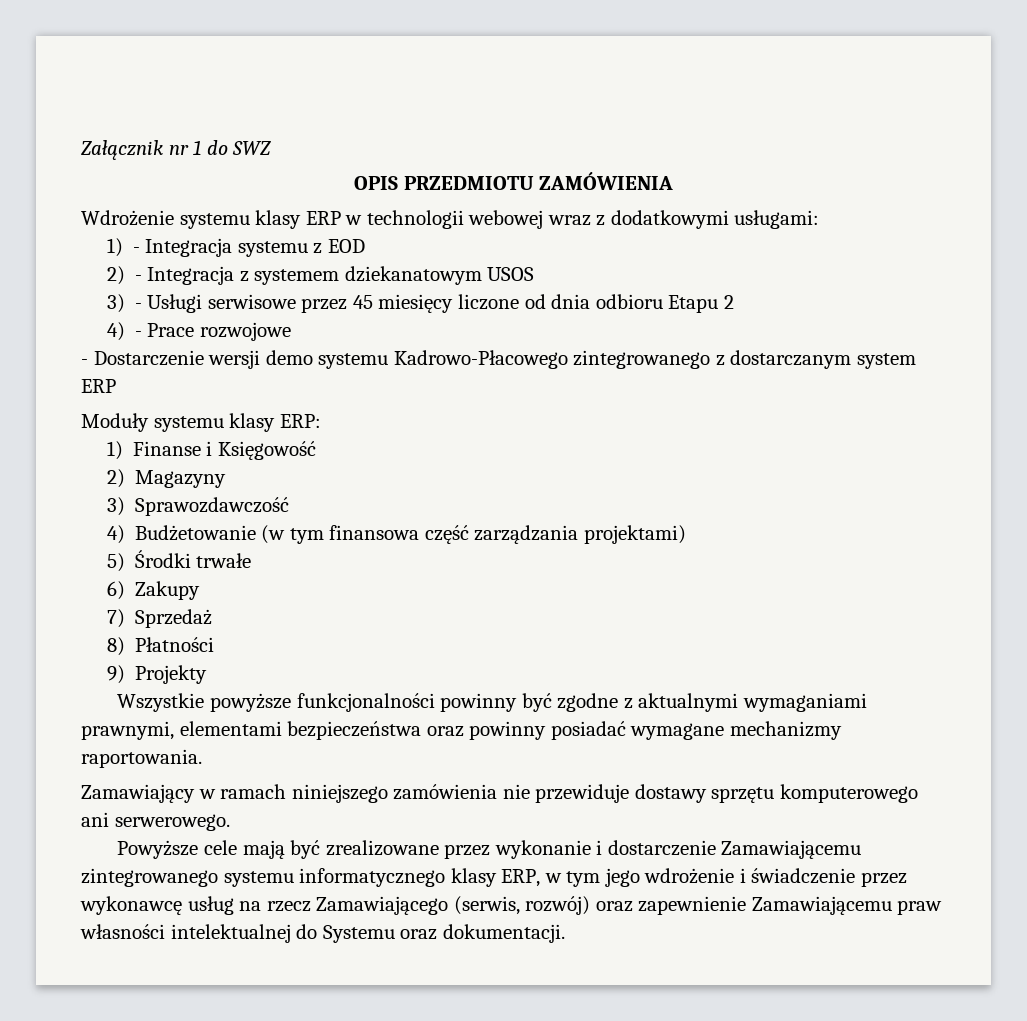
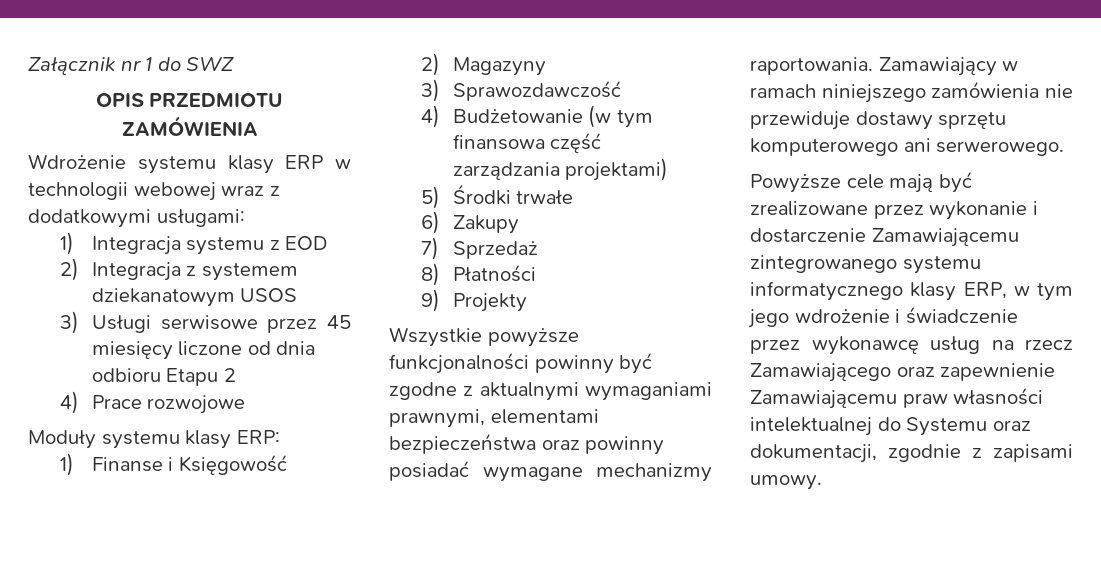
[132,247,140,253] - -> (74, 243) none
[134,275,142,281] - -> (79, 269) none
[134,303,142,309] - -> (79, 322) none
[134,331,142,337] - -> (79, 402) none
[81,350,916,369] [81,379,116,393] // - Dostarczenie wersji demo systemu Kadrowo-Płacowego zintegrowanego z dostarczanym system ERP -> (246, 404) none
(202, 758) // -> (873, 66) none
[453,896,591,915] (serwis, rozwój) -> (891, 372) none
[442,924,565,943] dokumentacji. -> [750,444,1073,463] [750,475,822,490] dokumentacji, zgodnie z zapisami umowy.

